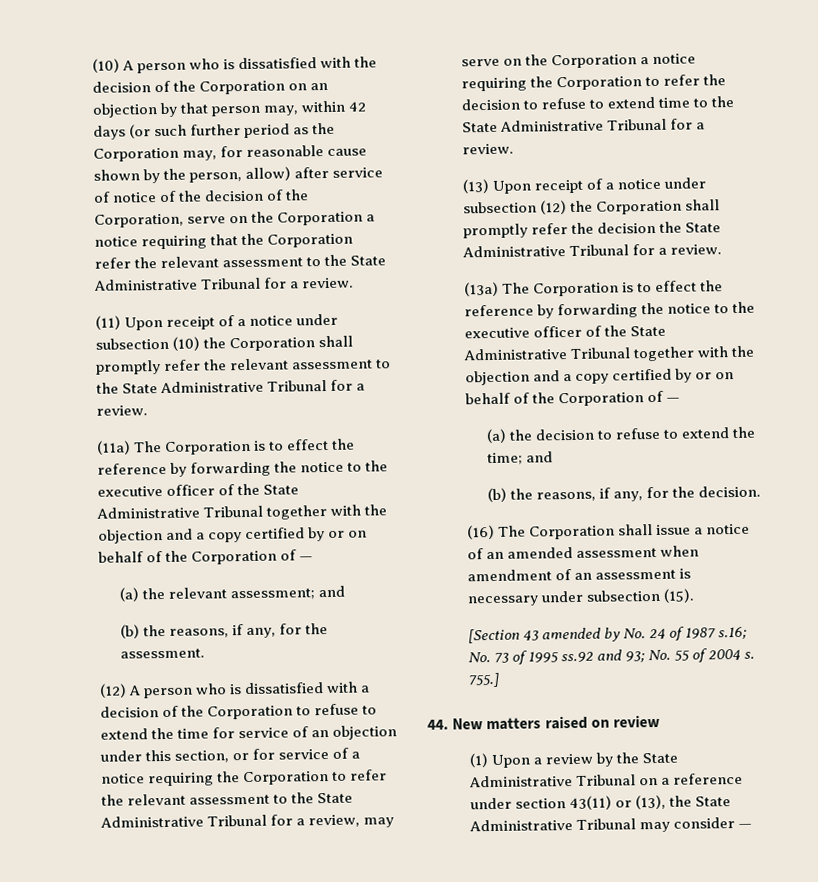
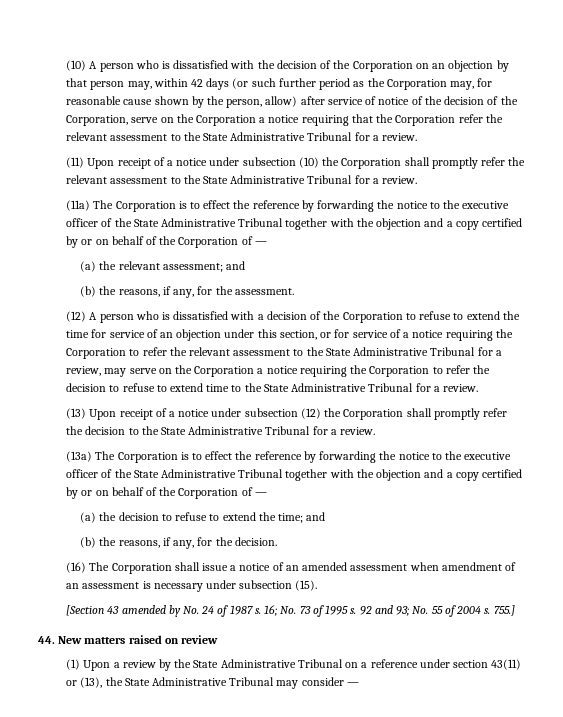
(656, 227) none -> [128,428,139,435] to
[718,626,748,640] s.16; -> [254,605,278,616] s. 16;
[561,651,595,663] ss.92 -> [350,606,372,615] s. 92

